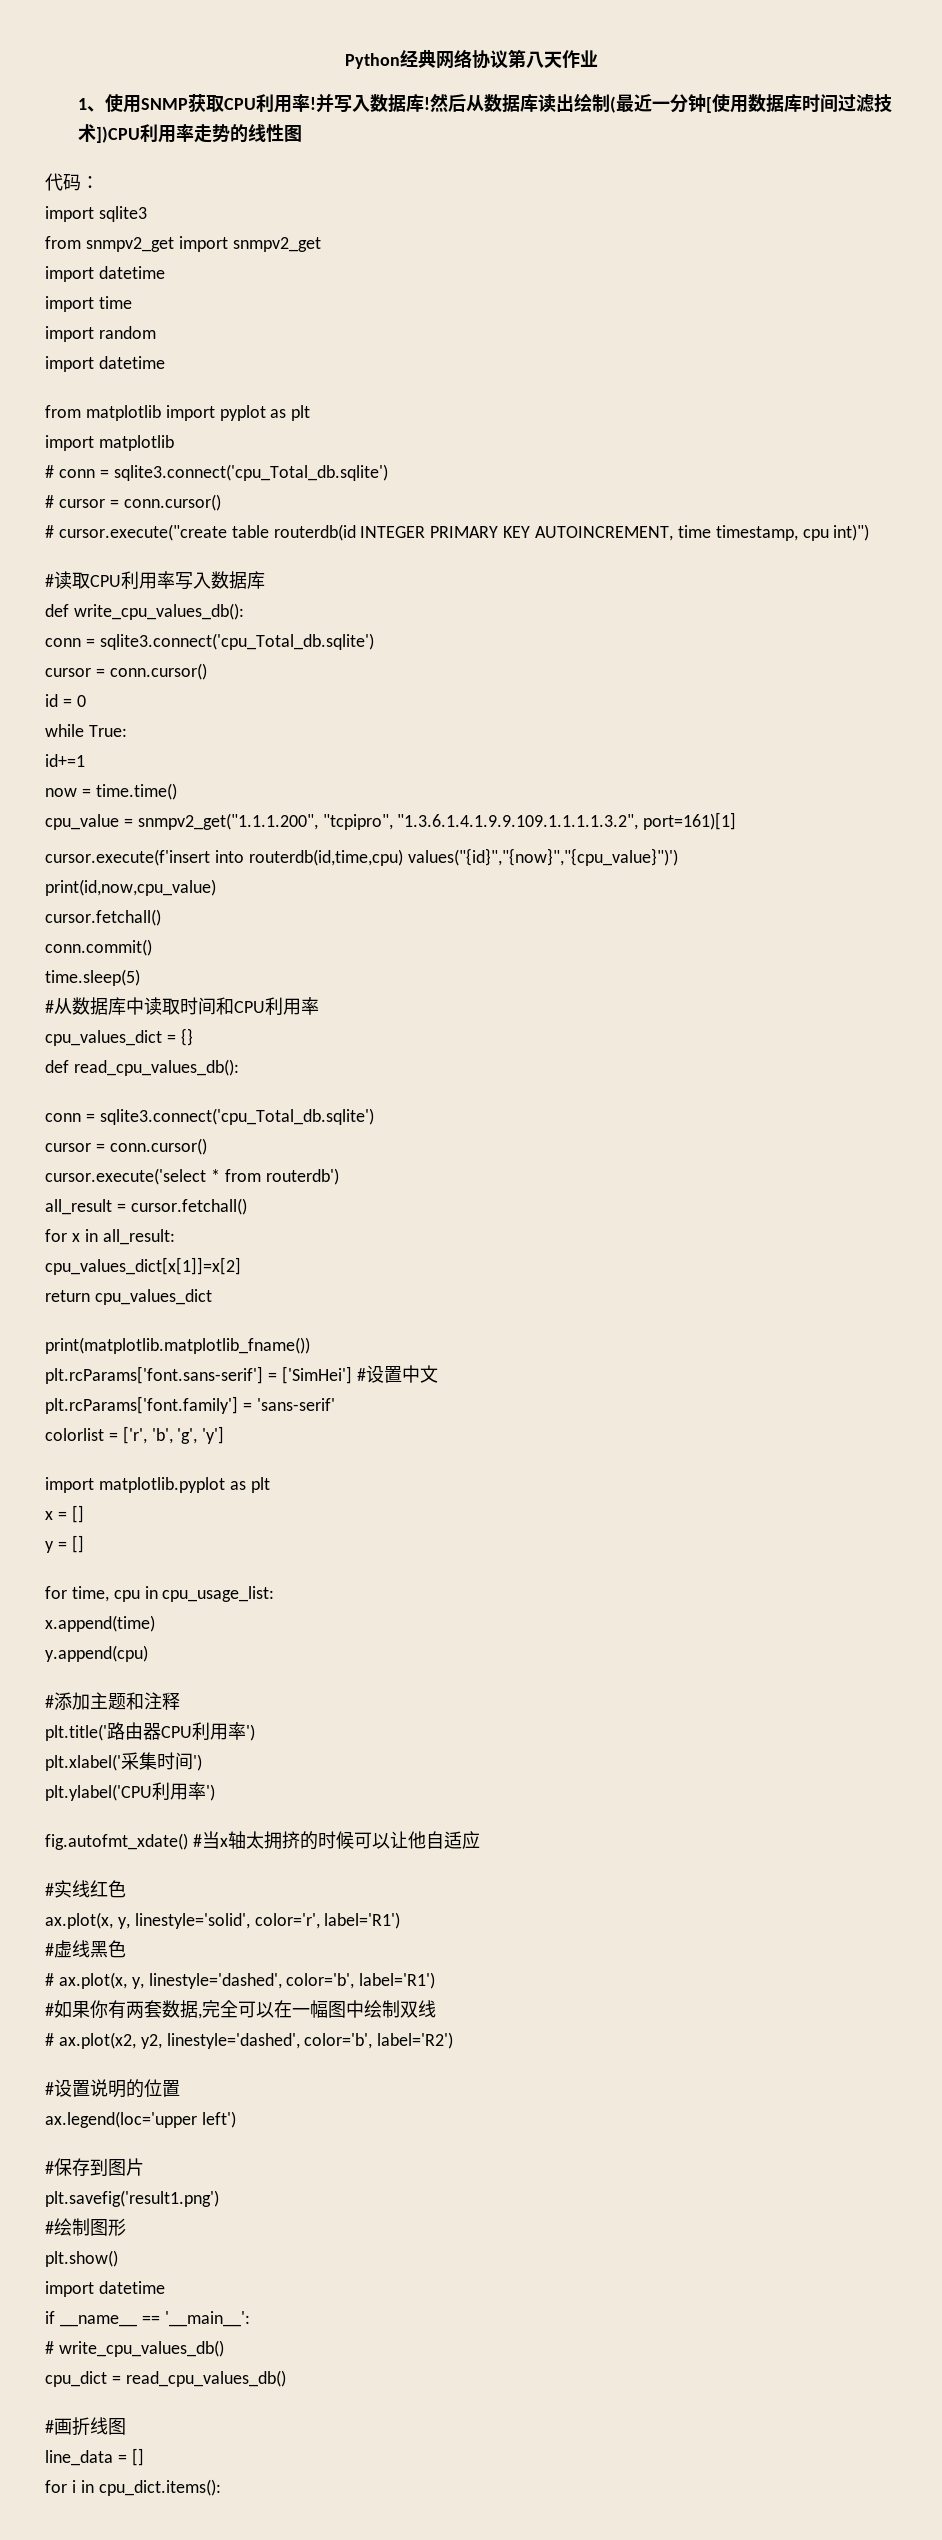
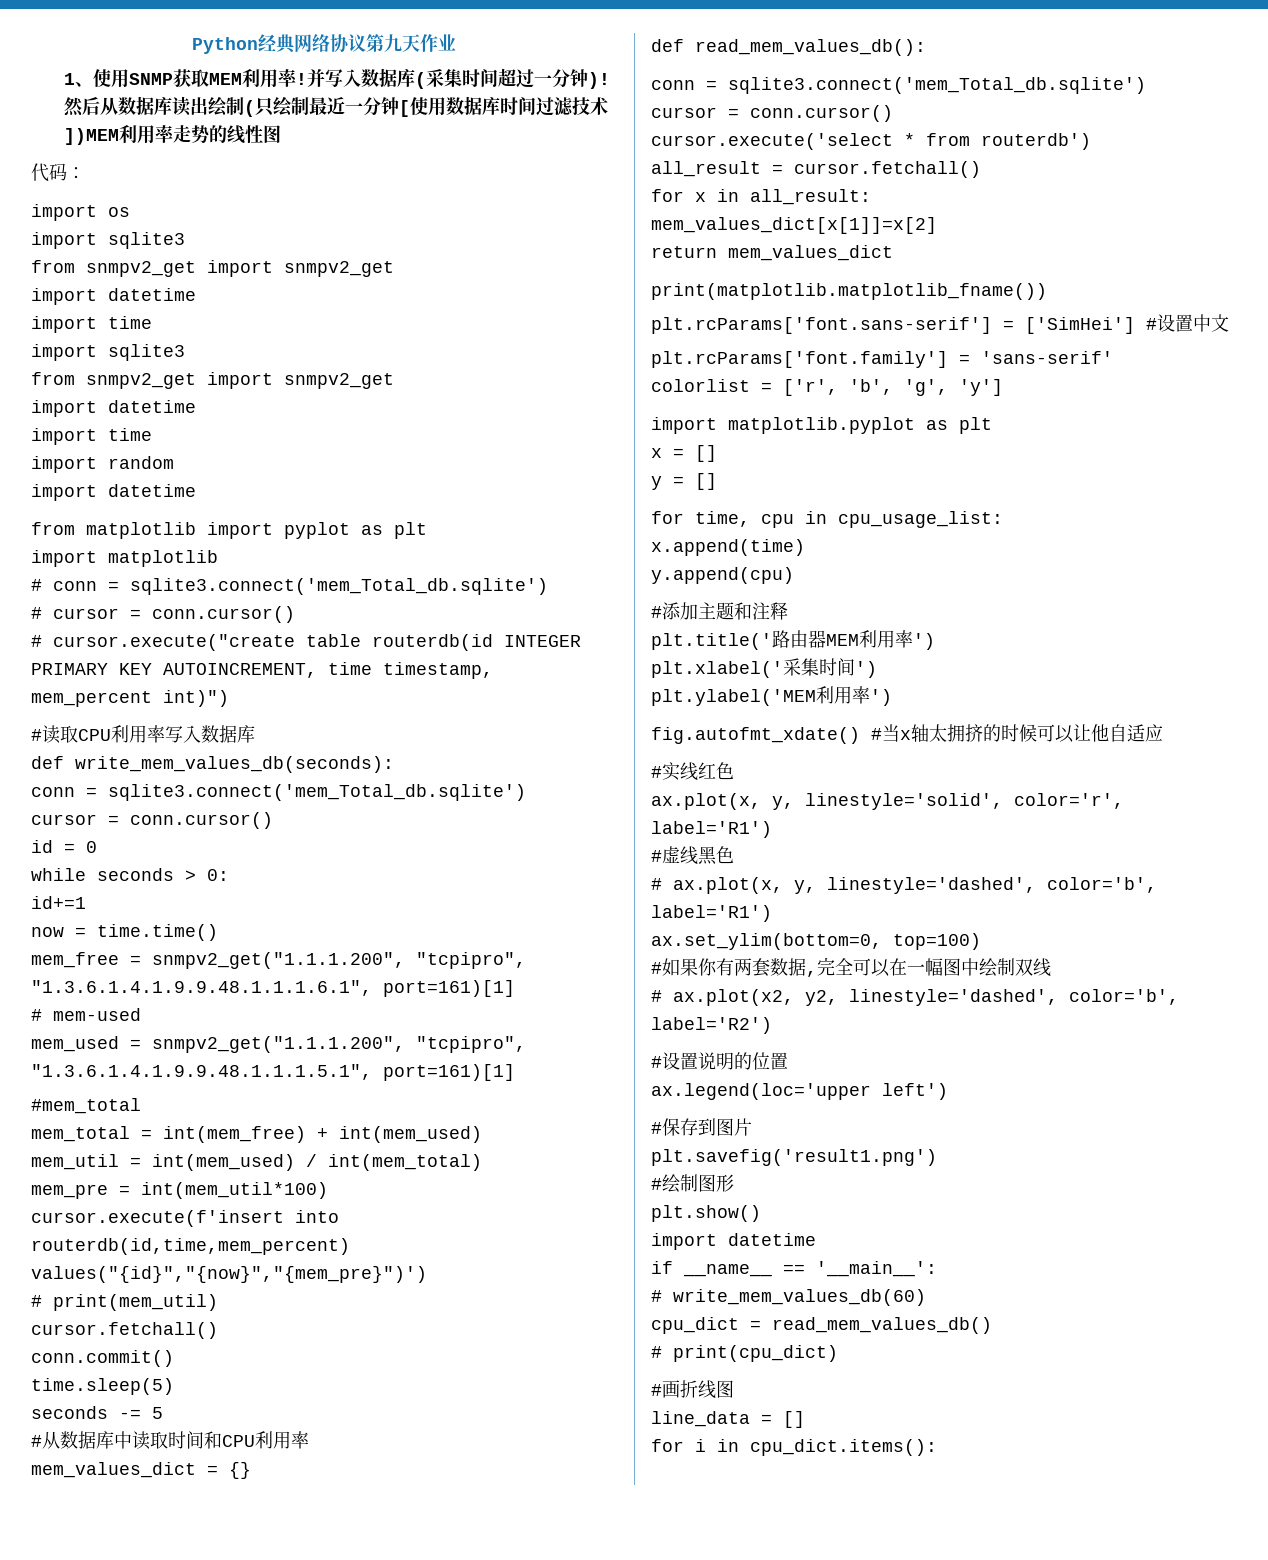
[525,51,544,68] 八 -> [384,34,402,52] 九
[223,98,256,110] CPU -> [208,73,242,85] MEM
[423,97,430,110] ! -> [414,68,610,89] (采集时间超过一分钟)!
(616, 104) none -> [254,96,309,117] 只绘制
[95,126,140,143] ])CPU -> [63,128,119,145] ])MEM
(99, 182) none -> [31,204,130,221] [31,232,185,249] [31,260,394,277] [31,288,196,305] [31,316,152,333] // import os // import sqlite3 // from snmpv2_get import snmpv2_get // import datetime // import time
[113,464,388,481] sqlite3.connect('cpu_Total_db.sqlite') -> [130,578,548,595] sqlite3.connect('mem_Total_db.sqlite')
[802,529,829,541] cpu -> [31,691,152,707] mem_percent
[73,603,244,620] [45,633,374,650] write_cpu_values_db(): // conn = sqlite3.connect('cpu_Total_db.sqlite') -> [75,756,394,773] [31,784,526,801] write_mem_values_db(seconds): // conn = sqlite3.connect('mem_Total_db.sqlite')
[88,725,127,737] True: -> [97,868,229,881] seconds > 0:
[45,812,737,830] [45,848,678,866] [45,879,216,896] cpu_value = snmpv2_get("1.1.1.200", "tcpipro", "1.3.6.1.4.1.9.9.109.1.1.1.1.3.2", port=161)[1] // cursor.execute(f'insert into routerdb(id,time,cpu) values("{id}","{now}","{cpu_value}")') // print(id,now,cpu_value) -> [31,952,526,969] [31,980,515,997] [31,1008,141,1021] [31,1036,526,1053] [31,1064,515,1081] [31,1098,141,1114] [31,1126,482,1143] [31,1154,482,1171] [31,1182,328,1199] [31,1210,339,1227] [31,1238,350,1255] [31,1266,427,1283] [31,1294,218,1311] mem_free = snmpv2_get("1.1.1.200", "tcpipro", "1.3.6.1.4.1.9.9.48.1.1.1.6.1", port=161)[1] // # mem-used // mem_used = snmpv2_get("1.1.1.200", "tcpipro", "1.3.6.1.4.1.9.9.48.1.1.1.5.1", port=161)[1] // #mem_total // mem_total = int(mem_free) + int(mem_used) // mem_util = int(mem_used) / int(mem_total) // mem_pre = int(mem_util*100) // cursor.execute(f'insert into routerdb(id,time,mem_percent) values("{id}","{now}","{mem_pre}")') // # print(mem_util)
(140, 977) none -> [31,1406,163,1419] // seconds -= 5
[45,1030,162,1046] cpu_values_dict -> [31,1462,196,1478] mem_values_dict
[73,1059,239,1076] [45,1108,374,1125] read_cpu_values_db(): // conn = sqlite3.connect('cpu_Total_db.sqlite') -> [695,39,926,56] [651,77,1146,94] read_mem_values_db(): // conn = sqlite3.connect('mem_Total_db.sqlite')
[45,1257,241,1275] cpu_values_dict[x[1]]=x[2] -> [651,217,937,234] mem_values_dict[x[1]]=x[2]
[94,1289,212,1305] cpu_values_dict -> [728,245,893,261] mem_values_dict
[161,1726,192,1738] CPU -> [826,634,859,646] MEM
[45,1784,152,1801] plt.ylabel('CPU -> [651,689,816,706] plt.ylabel('MEM
(436, 1980) none -> [651,933,981,950] // ax.set_ylim(bottom=0, top=100)
[58,2340,224,2357] write_cpu_values_db() -> [673,1289,926,1306] write_mem_values_db(60)
[125,2370,286,2387] read_cpu_values_db() -> [772,1317,992,1334] [651,1345,838,1362] read_mem_values_db() // # print(cpu_dict)

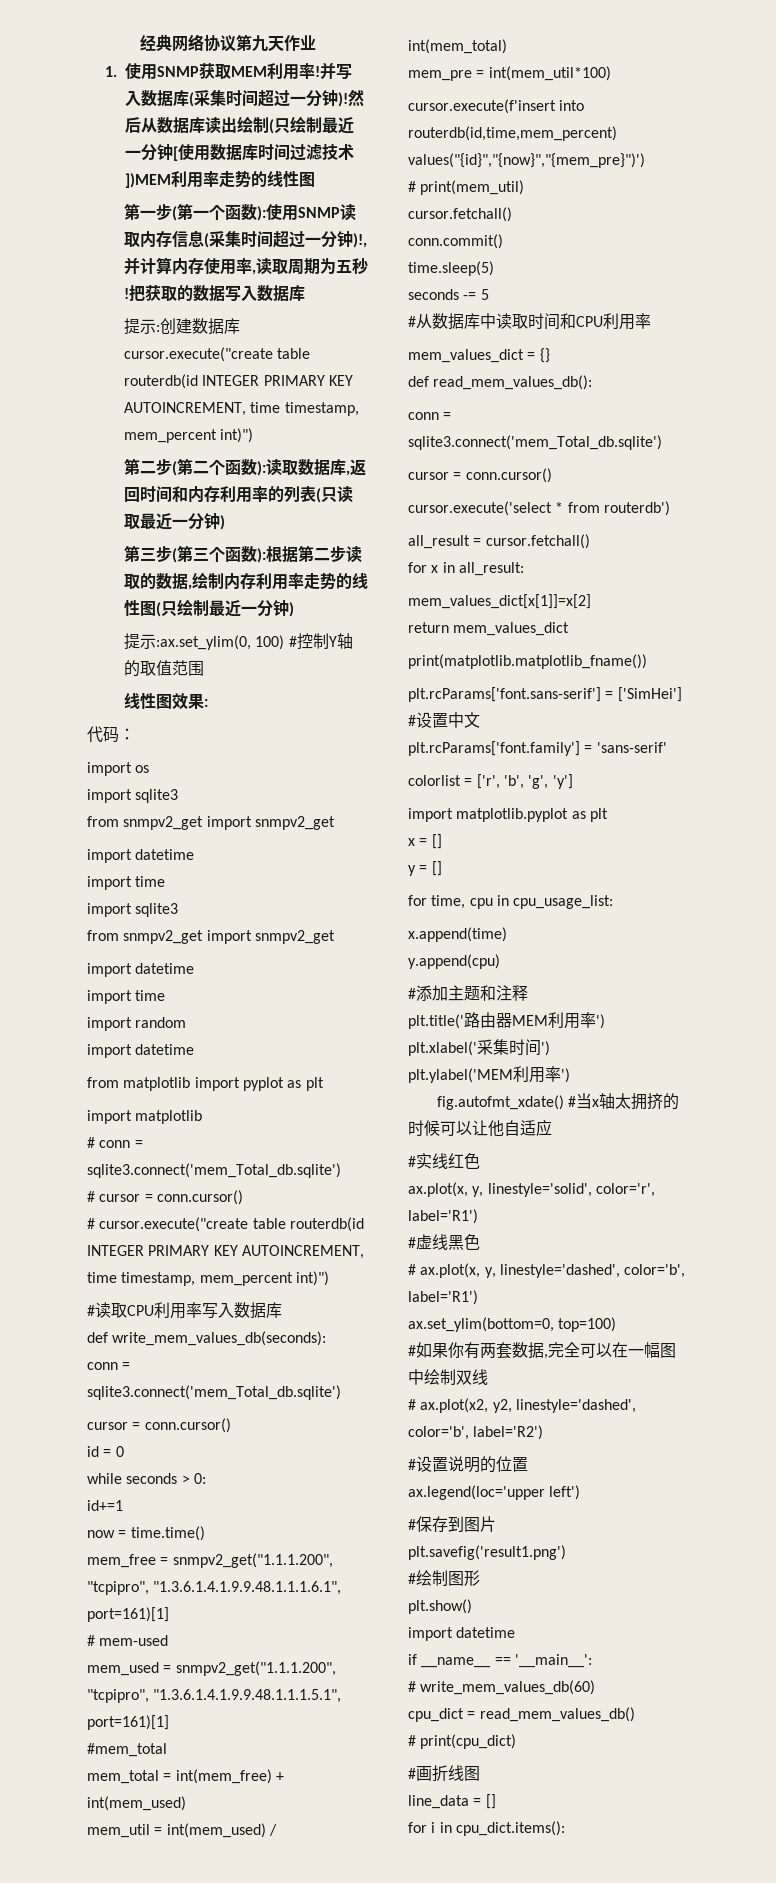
[192,37,258,54] Python -> (139, 43) none
[63,73,93,87] 1、 -> [105,66,118,77] 1.
(281, 134) none -> [123,203,356,221] [123,230,367,248] [123,257,368,275] [123,285,305,302] [123,318,240,335] [123,347,311,362] [123,374,353,389] [123,402,359,416] [123,428,254,443] [123,458,366,476] [123,486,353,503] [123,513,225,530] [123,545,362,563] [123,572,368,590] [123,599,294,617] [123,633,353,650] [123,660,204,677] [123,692,208,710] // 第一步(第一个函数):使用SNMP读取内存信息(采集时间超过一分钟)!,并计算内存使用率,读取周期为五秒!把获取的数据写入数据库 // 提示:创建数据库cursor.execute("create table routerdb(id INTEGER PRIMARY KEY AUTOINCREMENT, time timestamp, mem_percent int)") // 第二步(第二个函数):读取数据库,返回时间和内存利用率的列表(只读取最近一分钟) // 第三步(第三个函数):根据第二步读取的数据,绘制内存利用率走势的线性图(只绘制最近一分钟) // 提示:ax.set_ylim(0, 100) #控制Y轴的取值范围 // 线性图效果:

